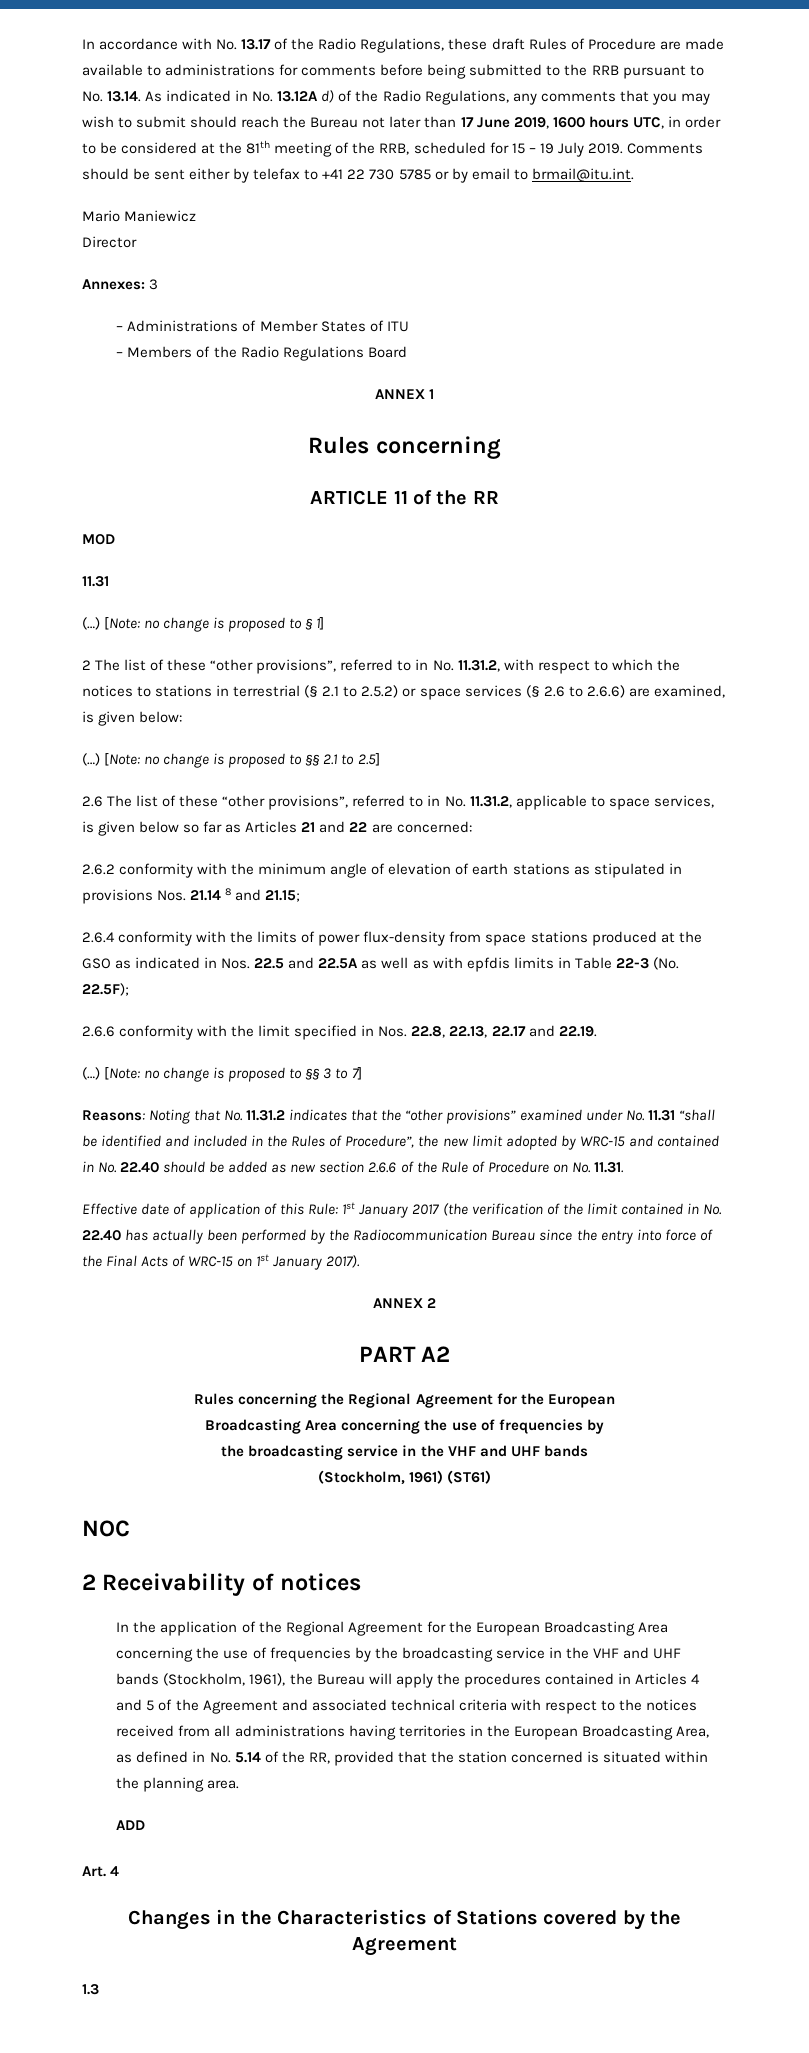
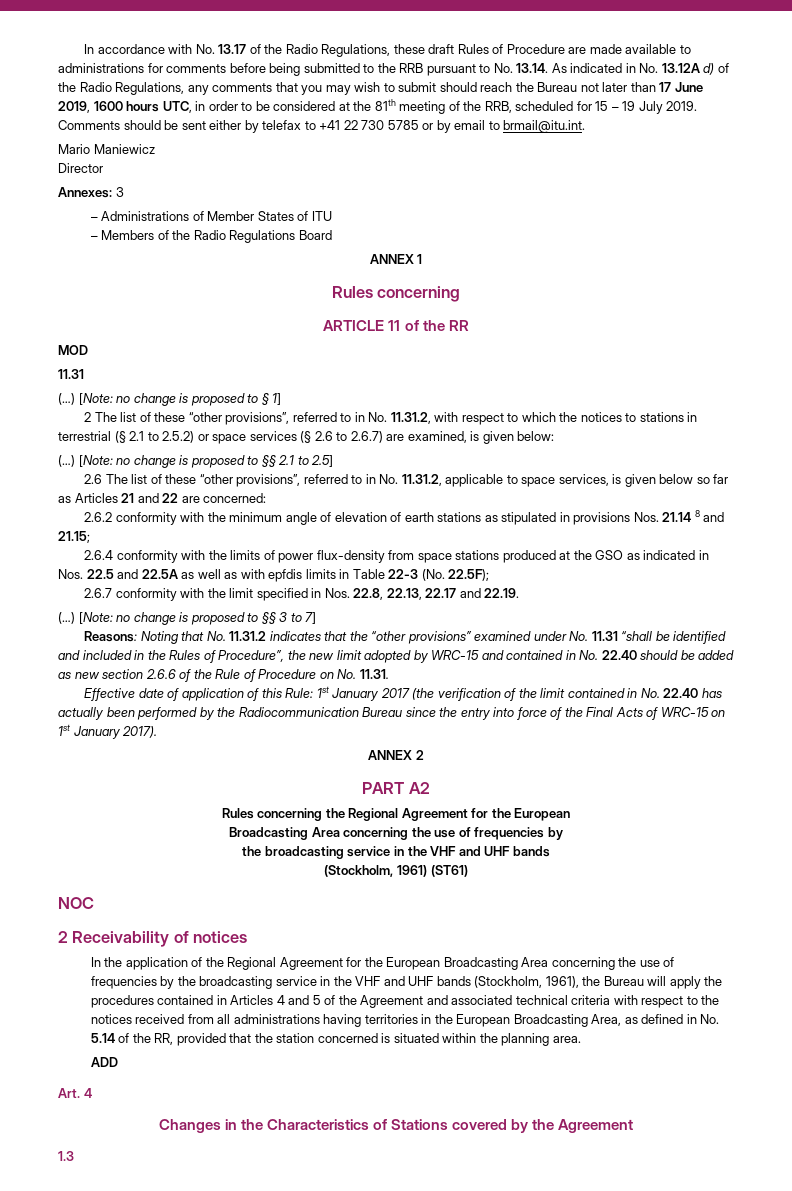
[586,685,625,698] 2.6.6) -> [350,431,383,443] 2.6.7)
[82,1026,115,1037] 2.6.6 -> [83,588,112,598] 2.6.7

